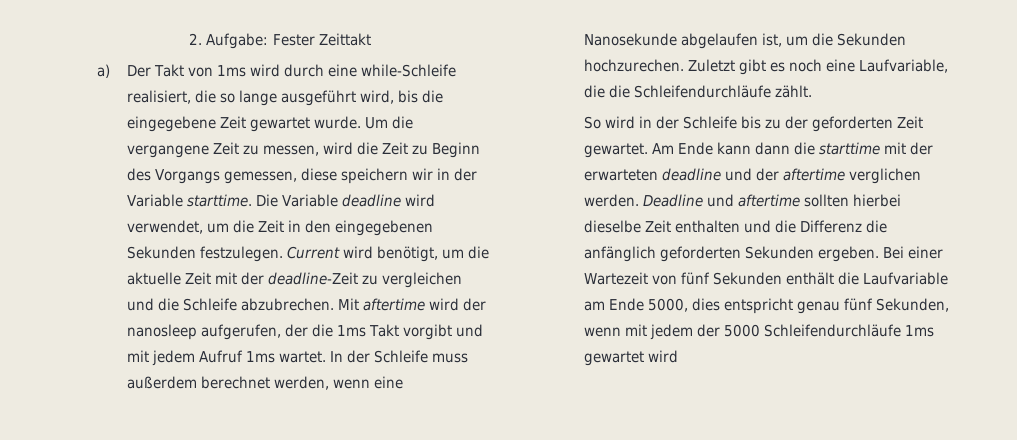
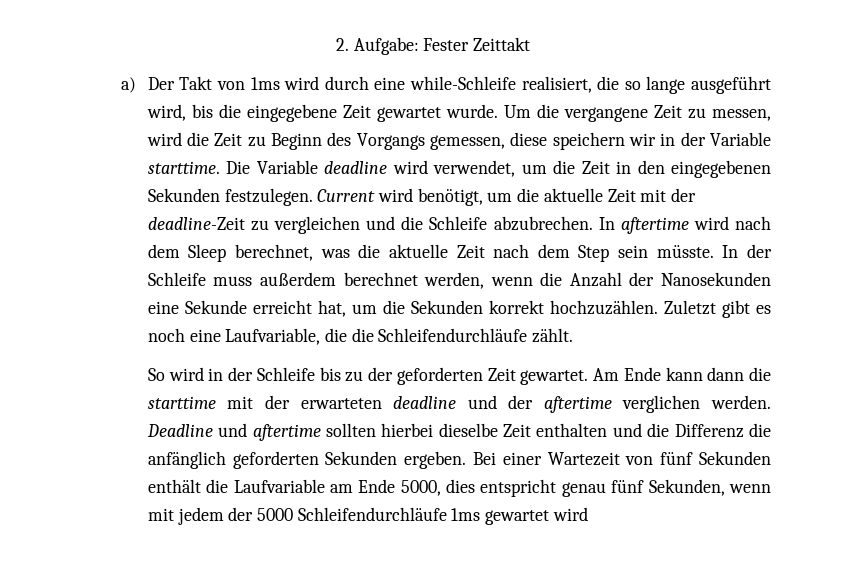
[337,298,359,310] Mit -> [598,217,615,230] In
[463,298,487,311] [126,324,484,340] [126,350,326,366] der nanosleep aufgerufen, der die 1ms Takt vorgibt und mit jedem Aufruf 1ms wartet. -> [735,216,771,230] [147,244,714,262] nach dem Sleep berechnet, was die aktuelle Zeit nach dem Step sein müsste.
[373,376,403,389] [583,33,782,49] eine Nanosekunde abgelaufen ist, -> [540,272,771,287] [147,300,346,317] die Anzahl der Nanosekunden eine Sekunde erreicht hat,
[583,59,684,72] hochzurechen. -> [488,300,658,315] korrekt hochzuzählen.

